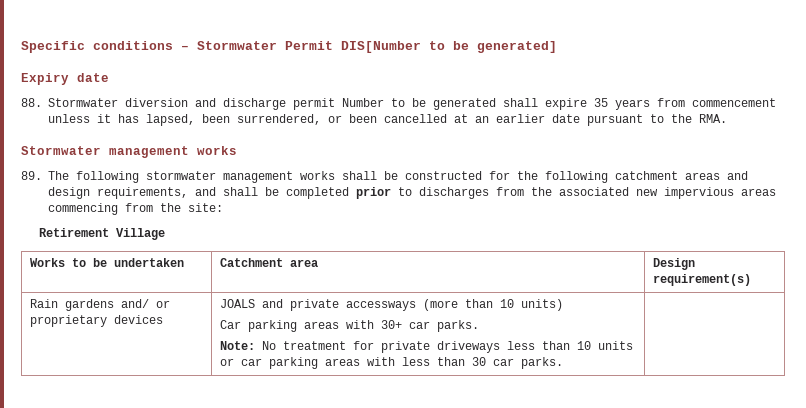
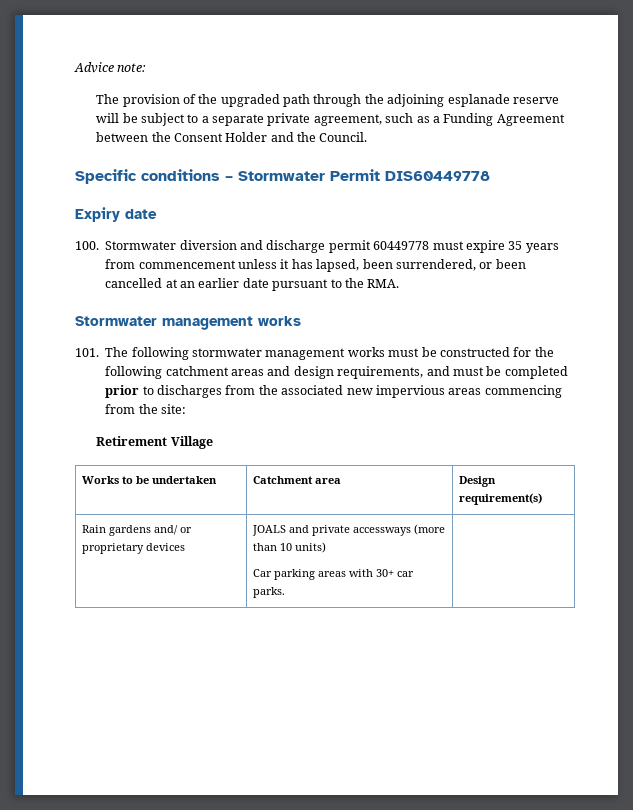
(21, 47) none -> [74,62,147,73] [96,94,559,107] [96,113,565,126] [96,132,368,142] Advice note: // The provision of the upgraded path through the adjoining esplanade reserve will be subject to a separate private agreement, such as a Funding Agreement between the Consent Holder and the Council. //
[341,41,557,53] DIS[Number to be generated] -> [385,171,490,181] DIS60449778
[21,98,42,107] 88. -> [75,241,99,250] 100.
[342,98,538,110] Number to be generated shall -> [373,241,464,250] 60449778 must
[21,171,42,180] 89. -> [75,348,99,357] 101.
[342,171,377,180] shall -> [388,348,420,357] must
[223,187,258,196] shall -> [452,367,484,376] must
[219,341,633,353] [219,357,563,369] // Note: No treatment for private driveways less than 10 units or car parking areas with less than 30 car parks. -> (285, 592) none

